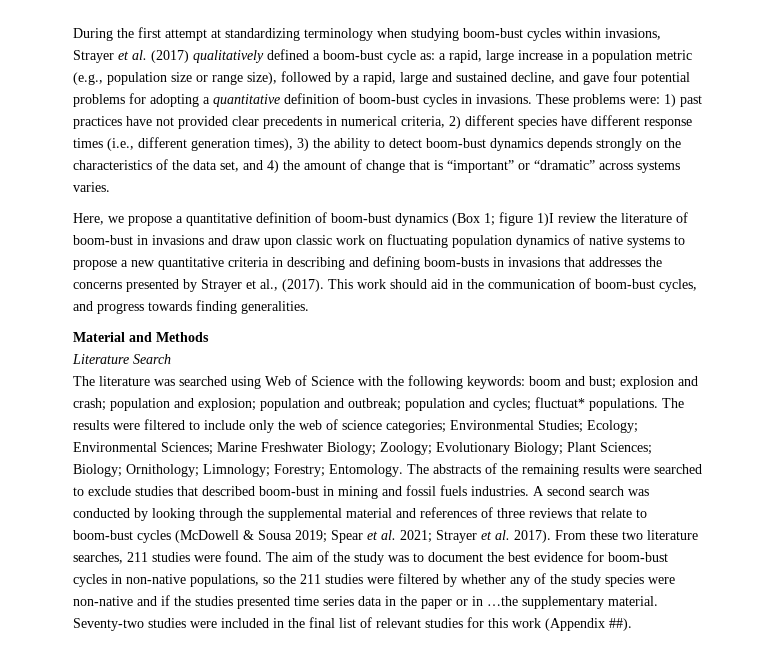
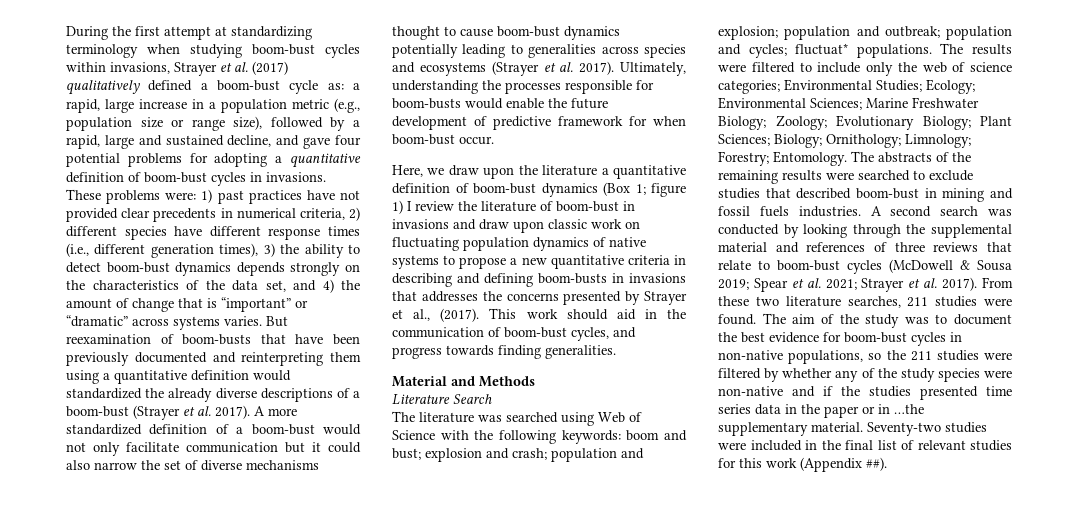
[73,213,172,226] // Here, we propose -> [266,316,288,327] [66,334,360,345] [66,352,361,366] [66,370,291,384] [66,388,360,402] [66,405,297,420] [66,424,361,435] [66,442,361,456] [66,460,319,471] [392,26,620,40] [392,44,686,58] [392,61,686,76] [392,80,654,94] [392,98,608,109] [392,116,686,130] [392,134,494,145] [392,165,598,179] But reexamination of boom-busts that have been previously documented and reinterpreting them using a quantitative definition would standardized the already diverse descriptions of a boom-bust (Strayer et al. 2017). A more standardized definition of a boom-bust would not only facilitate communication but it could also narrow the set of diverse mechanisms thought to cause boom-bust dynamics potentially leading to generalities across species and ecosystems (Strayer et al. 2017). Ultimately, understanding the processes responsible for boom-busts would enable the future development of predictive framework for when boom-bust occur. // Here, we draw upon the literature
[537,213,554,226] 1)I -> [392,200,412,214] 1) I

